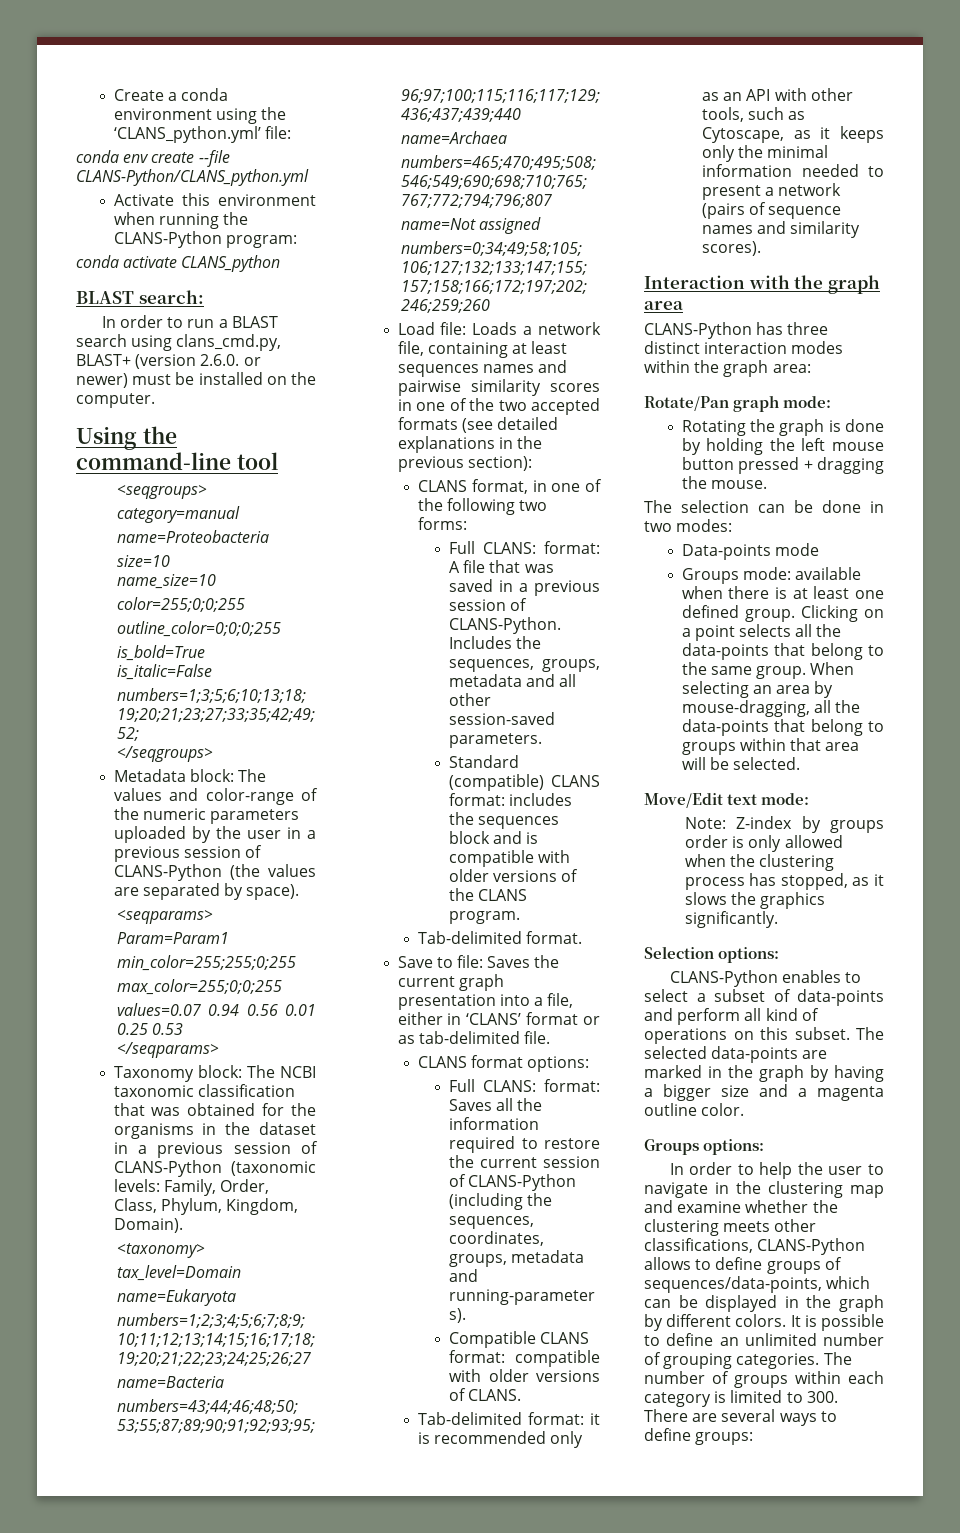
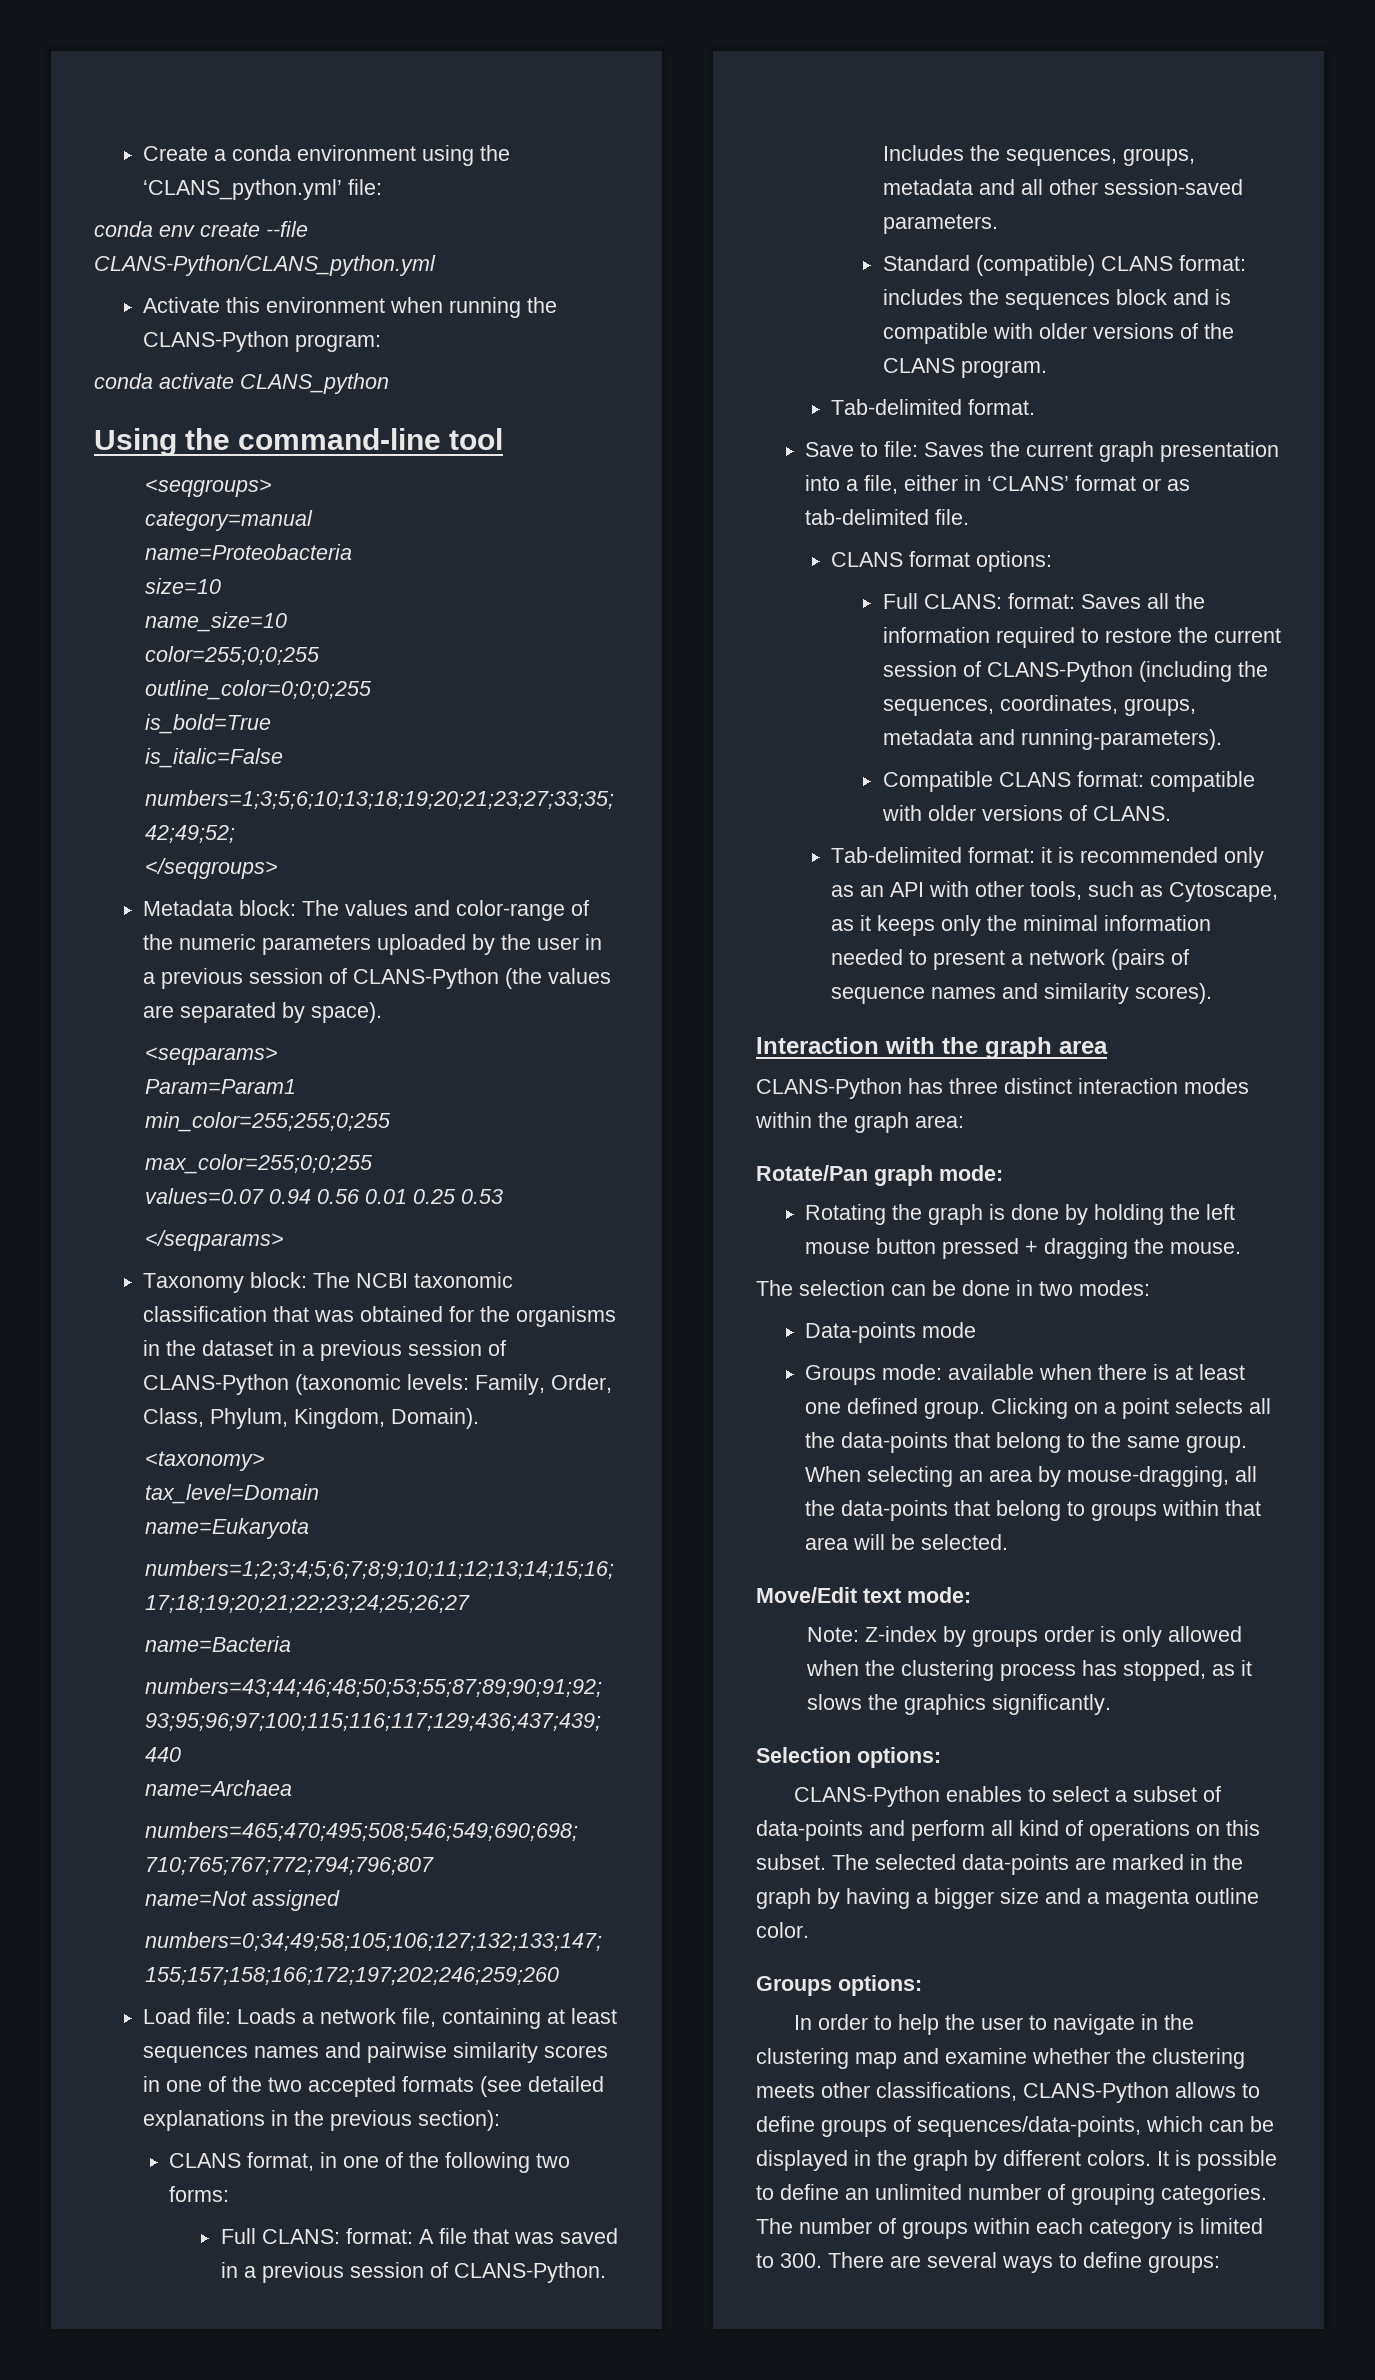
[76,290,204,304] [101,315,278,328] [76,334,282,351] [76,354,261,369] [76,372,316,388] [76,393,155,408] // BLAST search: // In order to run a BLAST search using clans_cmd.py, BLAST+ (version 2.6.0. or newer) must be installed on the computer. -> (389, 383) none

